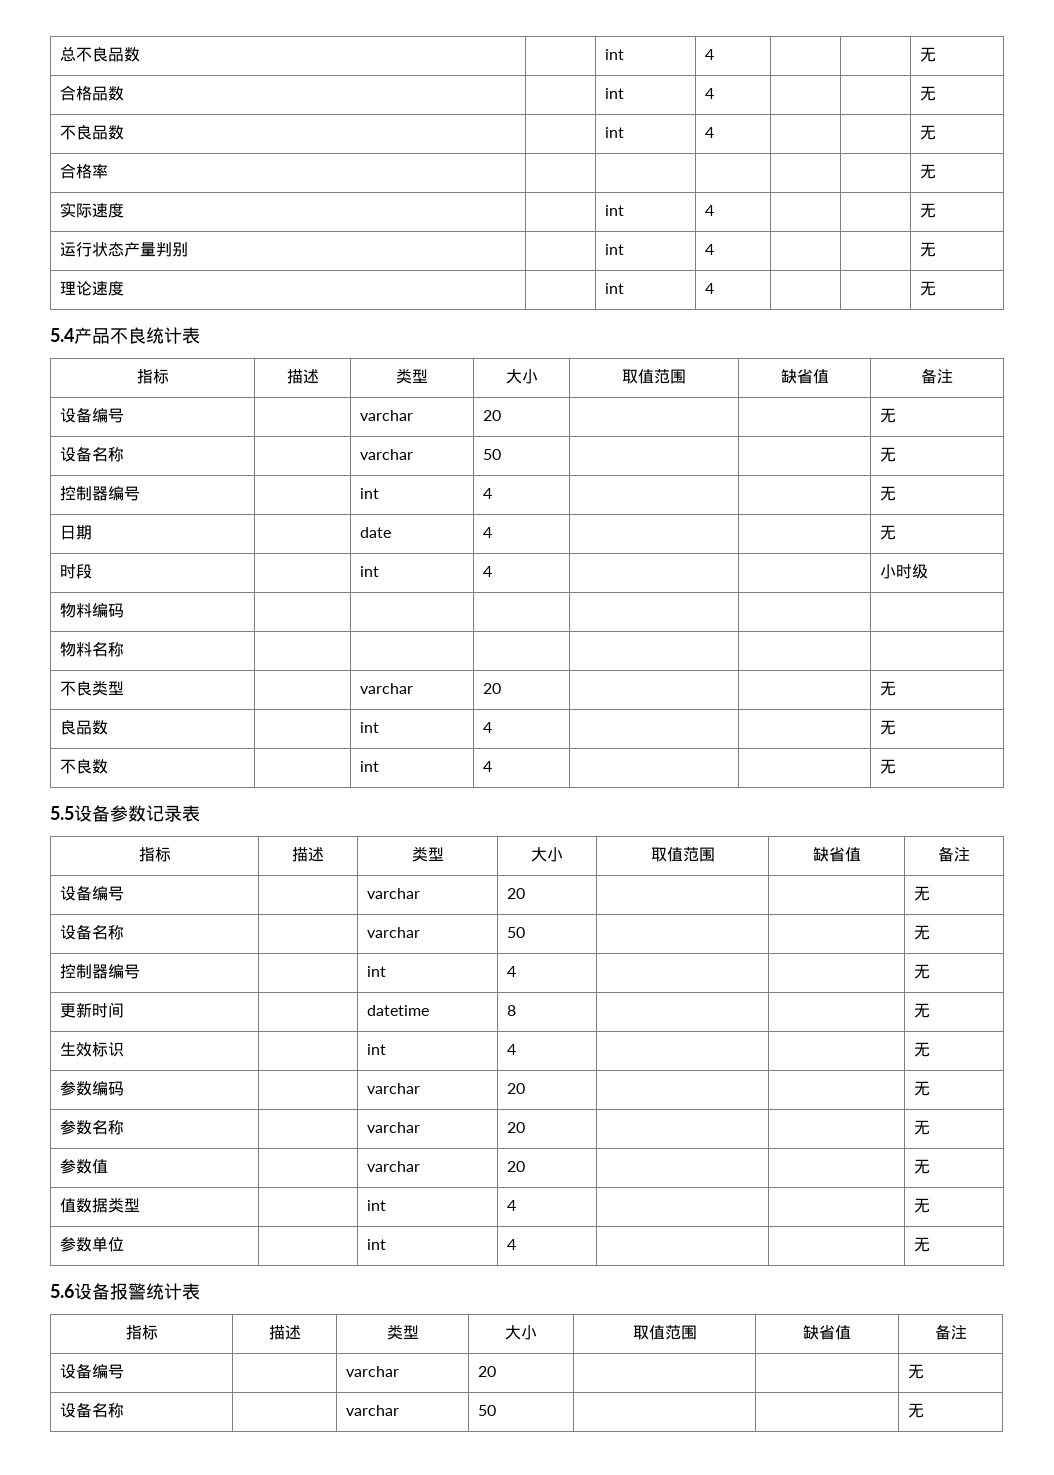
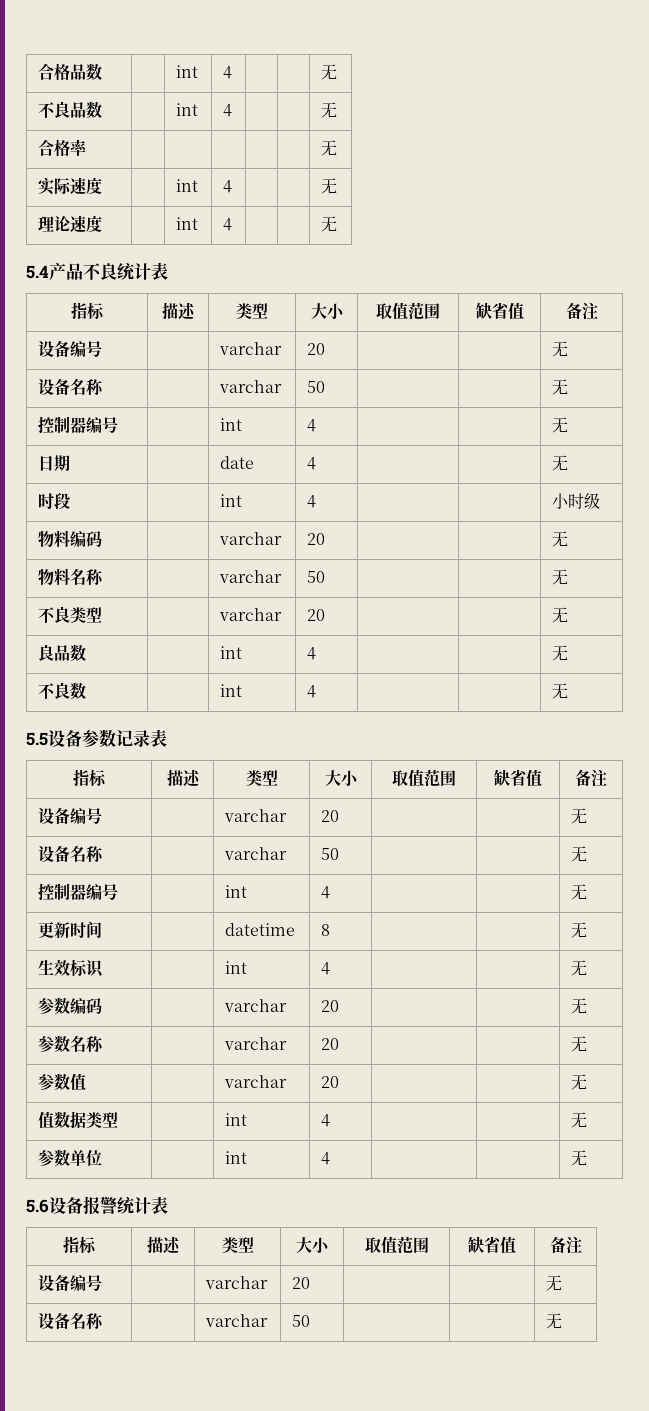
[59,47,140,62] [604,49,624,60] [704,49,714,60] [919,47,936,62] 总不良品数 | | int | 4 | | | 无 // -> (38, 71) none
[59,242,188,257] [604,244,624,255] [704,244,714,255] [919,242,936,257] // 运行状态产量判别 | | int | 4 | | | 无 -> (338, 186) none
(124, 610) | | | | -> [219,532,283,545] [307,533,326,545] [552,531,569,547] varchar | 20 | | | 无
(124, 649) | | | | -> [219,570,283,583] [307,571,326,583] [552,569,569,585] varchar | 50 | | | 无

